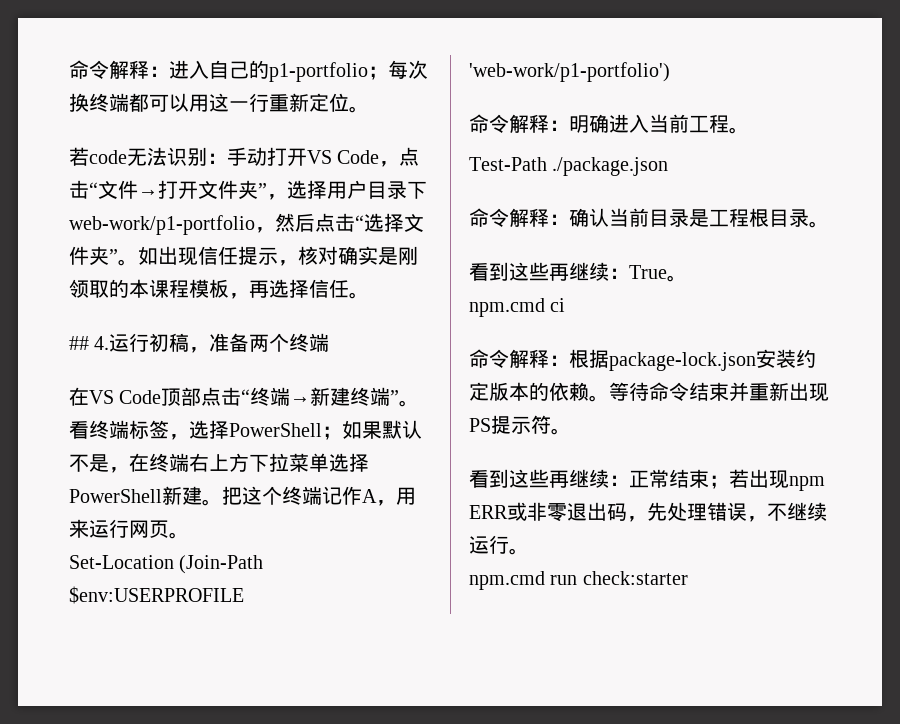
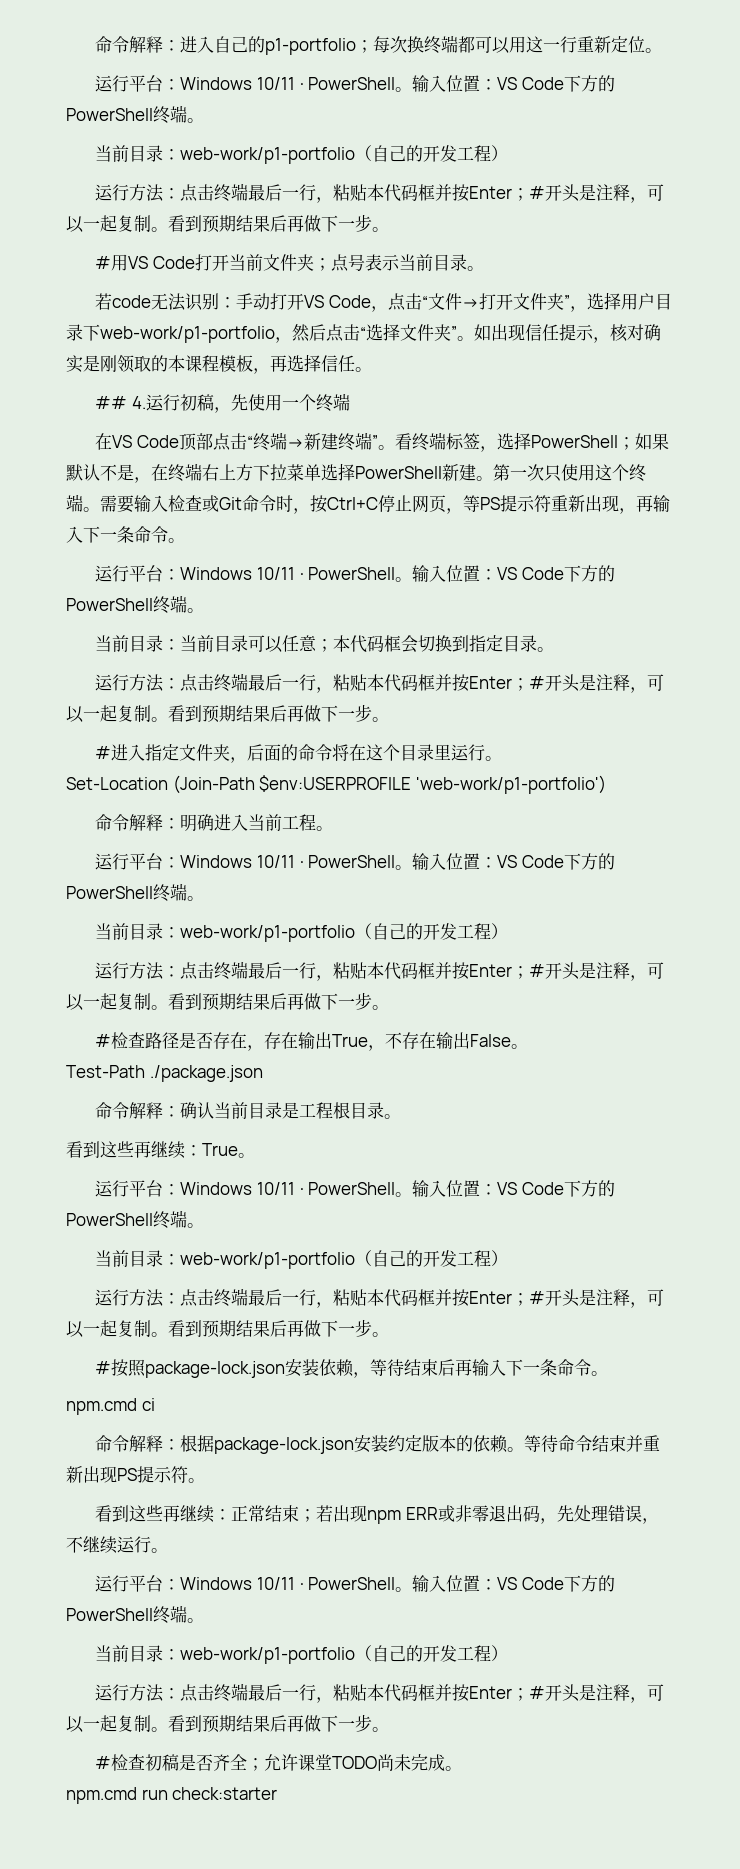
(369, 109) none -> [95,75,615,92] [66,105,204,124] [95,145,509,164] [95,183,665,203] [66,214,389,233] [95,254,484,272] // 运行平台：Windows 10/11 · PowerShell。输入位置：VS Code下方的PowerShell终端。 // 当前目录：web-work/p1-portfolio（自己的开发工程） // 运行方法：点击终端最后一行，粘贴本代码框并按Enter；#开头是注释，可以一起复制。看到预期结果后再做下一步。 // #用VS Code打开当前文件夹；点号表示当前目录。
[209,333,270,352] 准备两 -> [230,394,299,411] 先使用一
[222,486,416,506] [69,519,169,538] 把这个终端记作A，用来运行网页 -> [493,464,646,482] [66,494,670,514] [66,526,185,543] [95,565,615,582] [66,595,204,614] [95,635,555,653] [95,673,665,693] [66,704,389,723] [95,744,486,763] 第一次只使用这个终端。需要输入检查或Git命令时，按Ctrl+C停止网页，等PS提示符重新出现，再输入下一条命令。 // 运行平台：Windows 10/11 · PowerShell。输入位置：VS Code下方的PowerShell终端。 // 当前目录：当前目录可以任意；本代码框会切换到指定目录。 // 运行方法：点击终端最后一行，粘贴本代码框并按Enter；#开头是注释，可以一起复制。看到预期结果后再做下一步。 // #进入指定文件夹，后面的命令将在这个目录里运行
(749, 130) none -> [95,853,615,870] [66,883,204,902] [95,923,509,942] [95,961,665,981] [66,992,389,1011] [95,1032,529,1051] // 运行平台：Windows 10/11 · PowerShell。输入位置：VS Code下方的PowerShell终端。 // 当前目录：web-work/p1-portfolio（自己的开发工程） // 运行方法：点击终端最后一行，粘贴本代码框并按Enter；#开头是注释，可以一起复制。看到预期结果后再做下一步。 // #检查路径是否存在，存在输出True，不存在输出False。
(687, 278) none -> [95,1180,615,1197] [66,1210,204,1229] [95,1250,509,1269] [95,1288,665,1308] [66,1319,389,1338] [95,1359,609,1378] // 运行平台：Windows 10/11 · PowerShell。输入位置：VS Code下方的PowerShell终端。 // 当前目录：web-work/p1-portfolio（自己的开发工程） // 运行方法：点击终端最后一行，粘贴本代码框并按Enter；#开头是注释，可以一起复制。看到预期结果后再做下一步。 // #按照package-lock.json安装依赖，等待结束后再输入下一条命令。
(529, 551) none -> [95,1575,615,1592] [66,1605,204,1624] [95,1645,509,1664] [95,1683,665,1703] [66,1714,389,1733] [95,1754,463,1771] // 运行平台：Windows 10/11 · PowerShell。输入位置：VS Code下方的PowerShell终端。 // 当前目录：web-work/p1-portfolio（自己的开发工程） // 运行方法：点击终端最后一行，粘贴本代码框并按Enter；#开头是注释，可以一起复制。看到预期结果后再做下一步。 // #检查初稿是否齐全；允许课堂TODO尚未完成。

